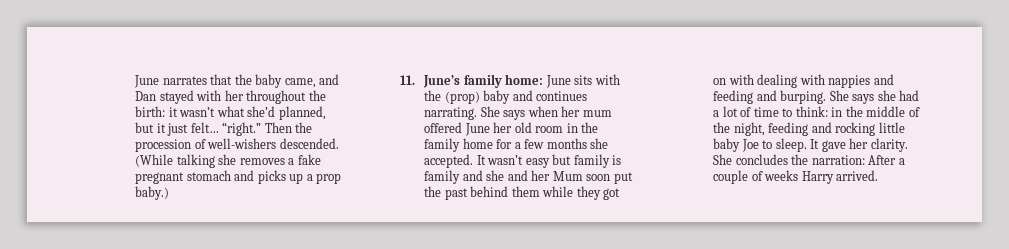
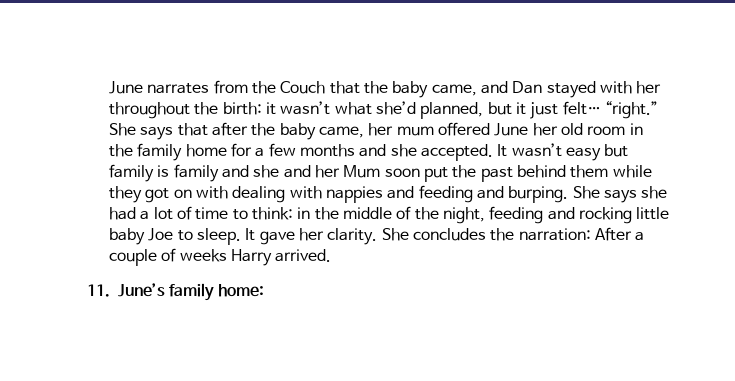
(207, 80) none -> [213,80,326,94] from the Couch
[264,122,313,133] [135,138,339,152] [135,154,321,168] [135,170,342,184] [135,186,170,200] [399,74,620,88] [424,90,588,104] [424,106,558,120] Then the procession of well-wishers descended. (While talking she removes a fake pregnant stomach and picks up a prop baby.) // 11. June’s family home: June sits with the (prop) baby and continues narrating. She says when -> [109,122,364,140] She says that after the baby came,
(587, 143) none -> [359,144,387,157] and
(879, 175) none -> [87,283,264,301] // 11. June’s family home:

